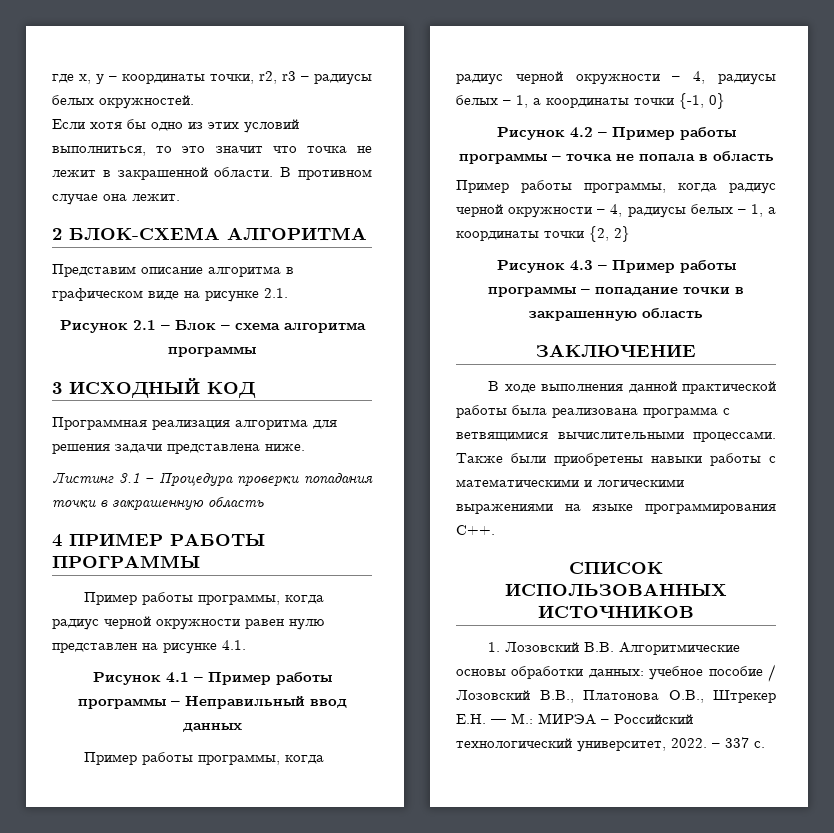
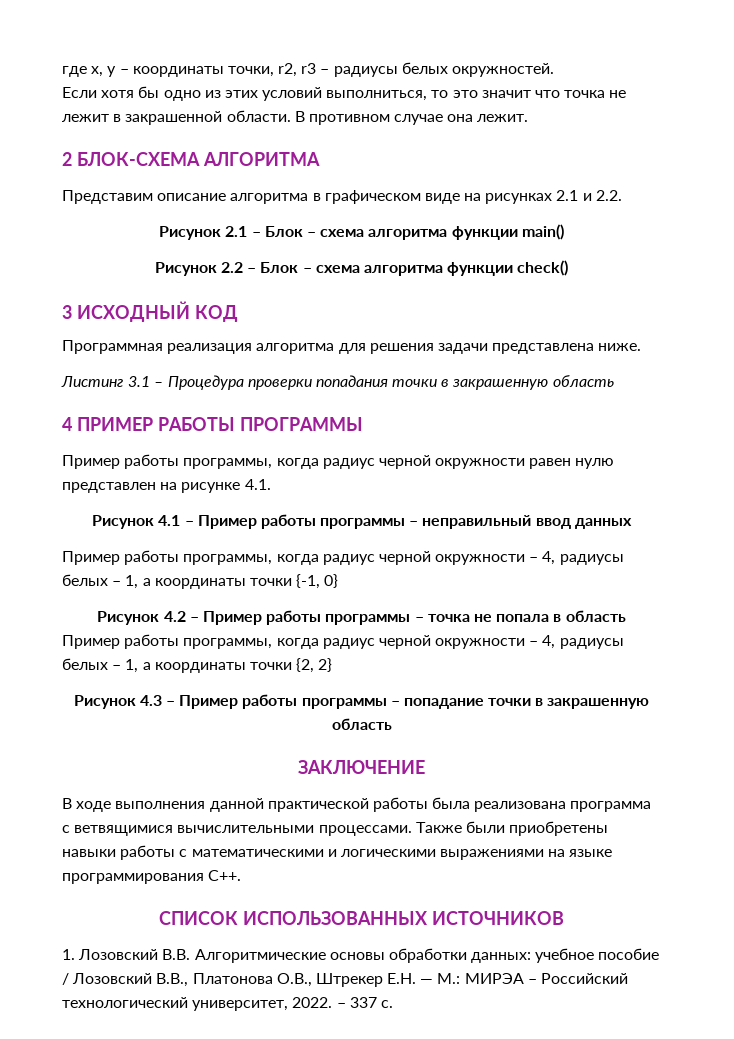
[205,288,288,302] рисунке 2.1. -> [485,190,622,204] рисунках 2.1 и 2.2.
[168,346,256,357] программы -> [451,224,564,240] [154,260,569,276] функции main() // Рисунок 2.2 – Блок – схема алгоритма функции check()
[184,695,305,709] Неправильный -> [422,515,532,529] неправильный

